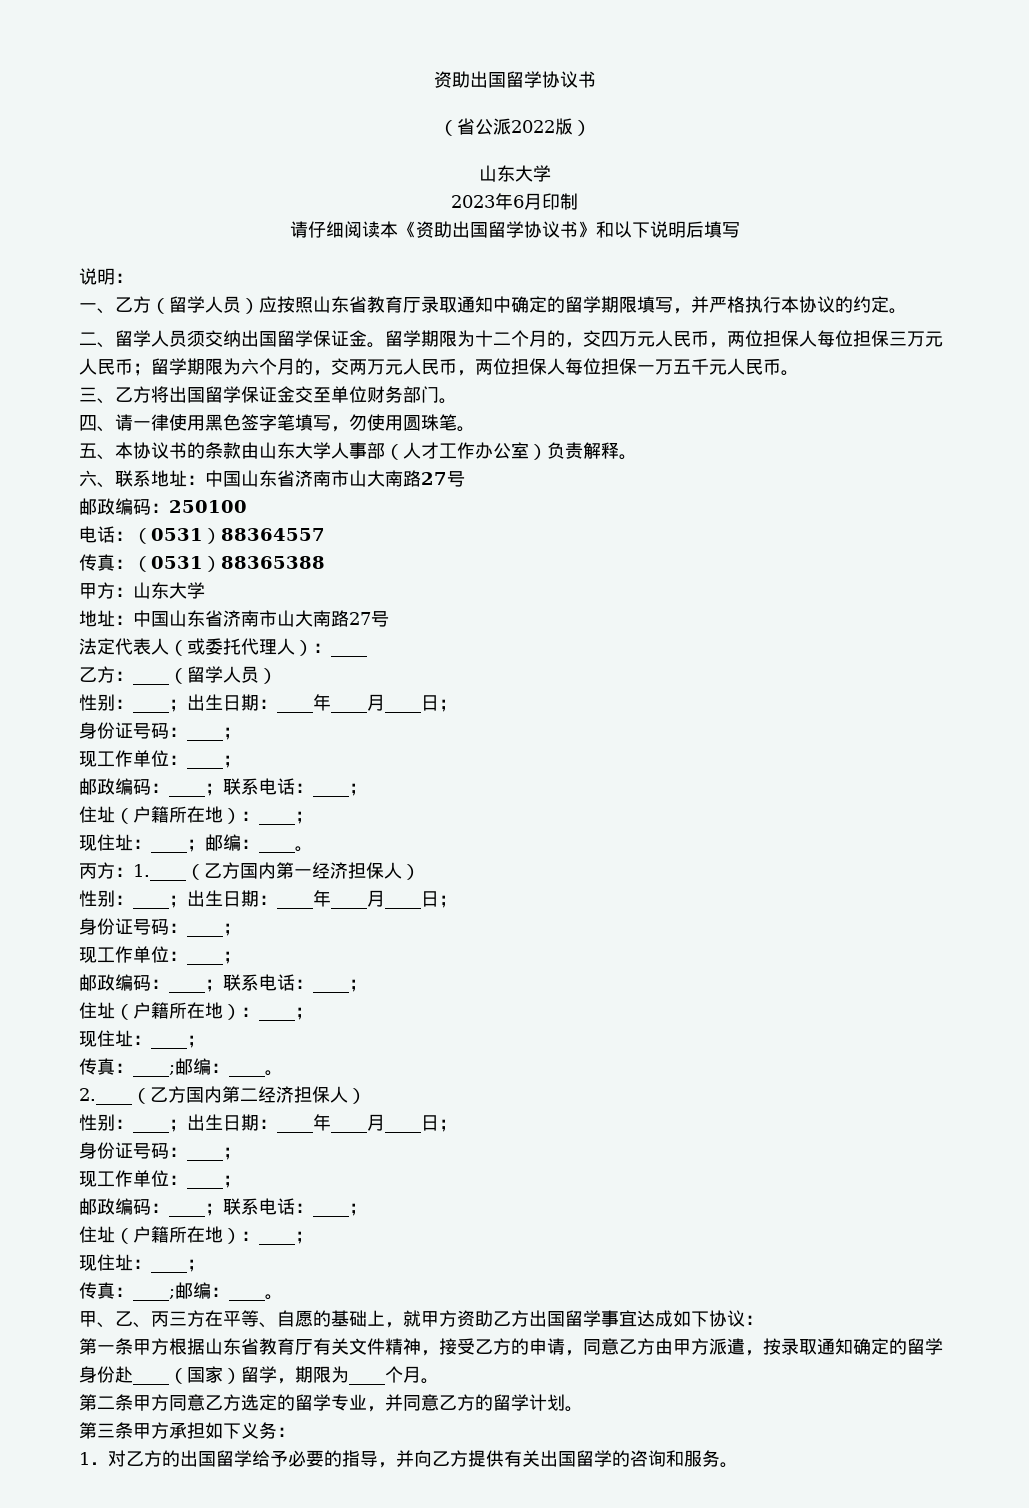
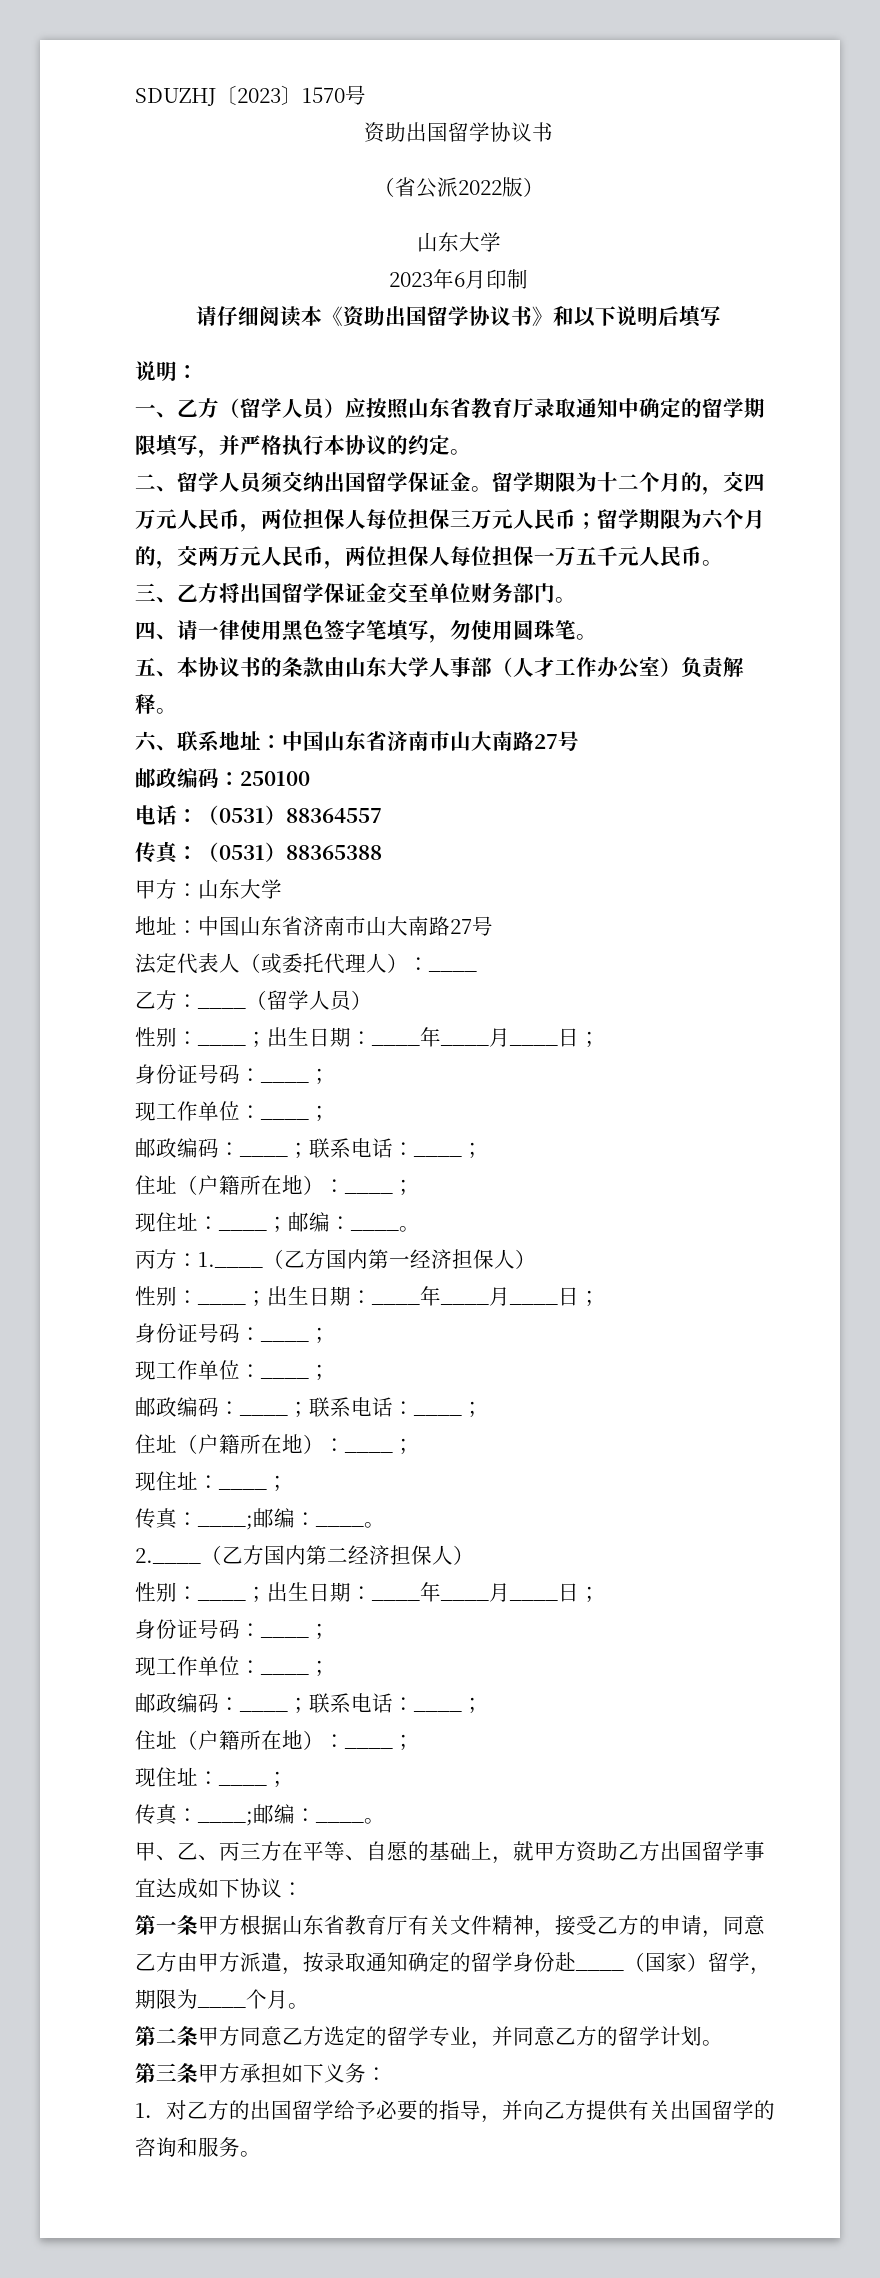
(433, 79) none -> [135,85,366,106] SDUZHJ〔2023〕1570号 //

